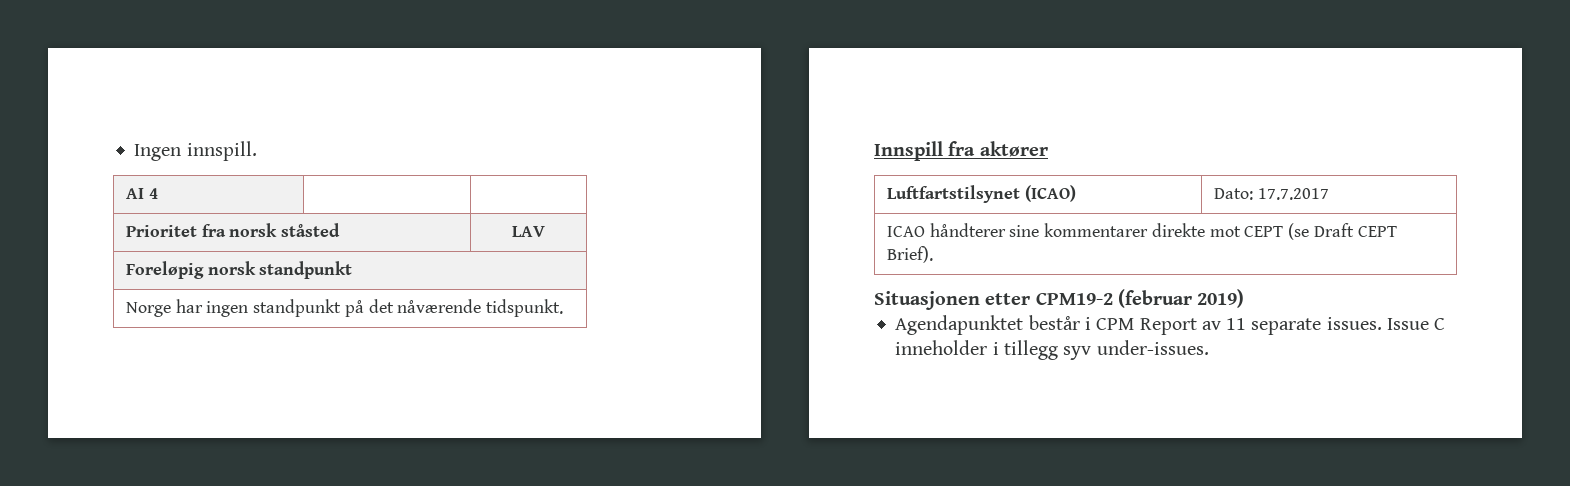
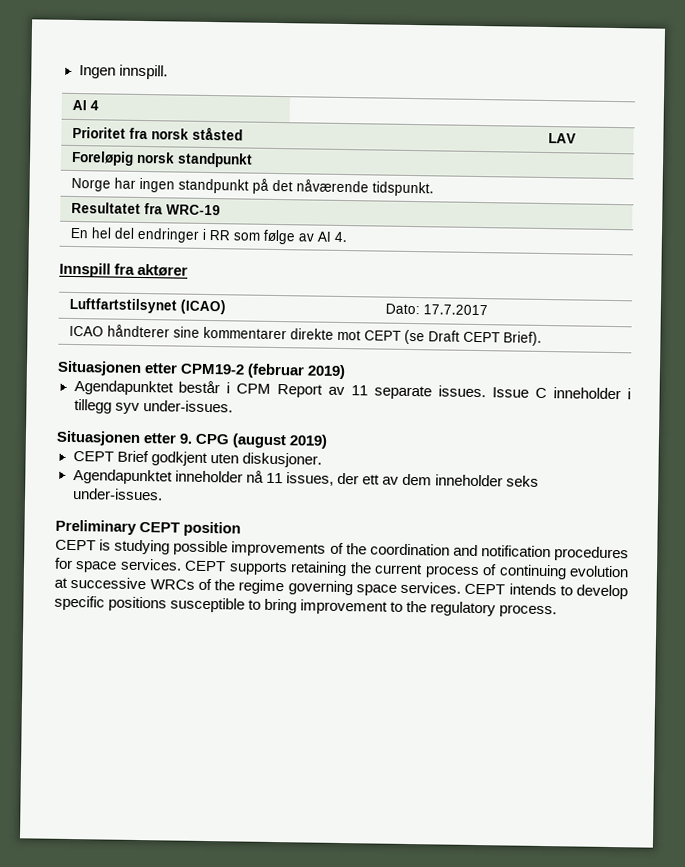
(564, 308) none -> [71,201,222,216] [70,227,348,245] // Resultatet fra WRC-19 // En hel del endringer i RR som følge av AI 4.
(1209, 347) none -> [56,430,328,449] [72,450,322,468] [72,468,540,487] [71,487,163,501] [55,519,242,537] [55,539,630,562] [54,557,629,580] [54,576,628,600] [54,595,558,618] // Situasjonen etter 9. CPG (august 2019) // CEPT Brief godkjent uten diskusjoner. // Agendapunktet inneholder nå 11 issues, der ett av dem inneholder seks under-issues. // Preliminary CEPT position // CEPT is studying possible improvements of the coordination and notification procedures for space services. CEPT supports retaining the current process of continuing evolution at successive WRCs of the regime governing space services. CEPT intends to develop specific positions susceptible to bring improvement to the regulatory process.

